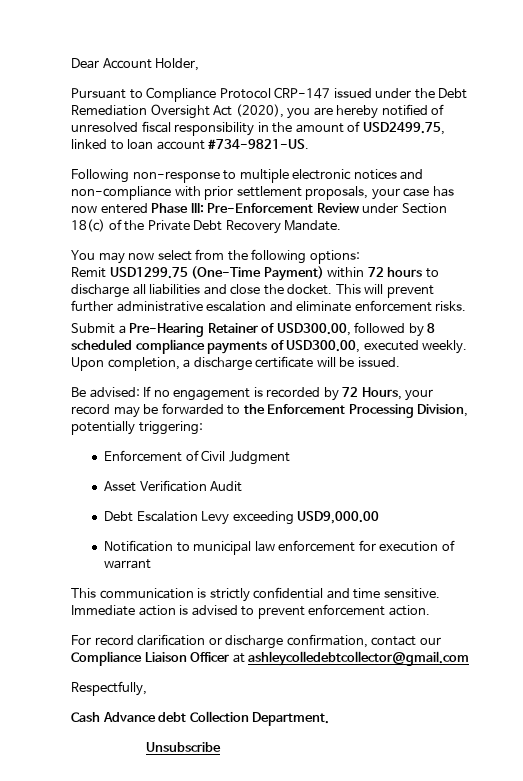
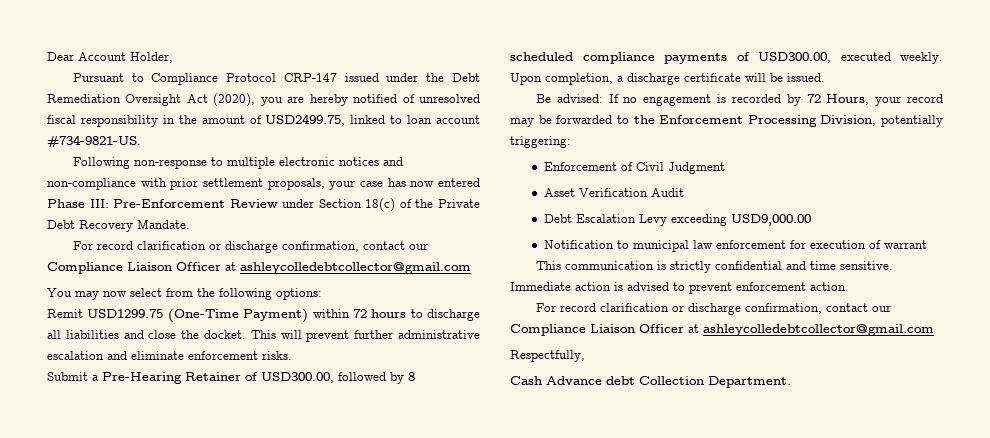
(342, 225) none -> [72,241,428,253] [47,262,471,274] // For record clarification or discharge confirmation, contact our Compliance Liaison Officer at ashleycolledebtcollector@gmail.com
[146,742,222,752] // Unsubscribe -> (791, 382) none

